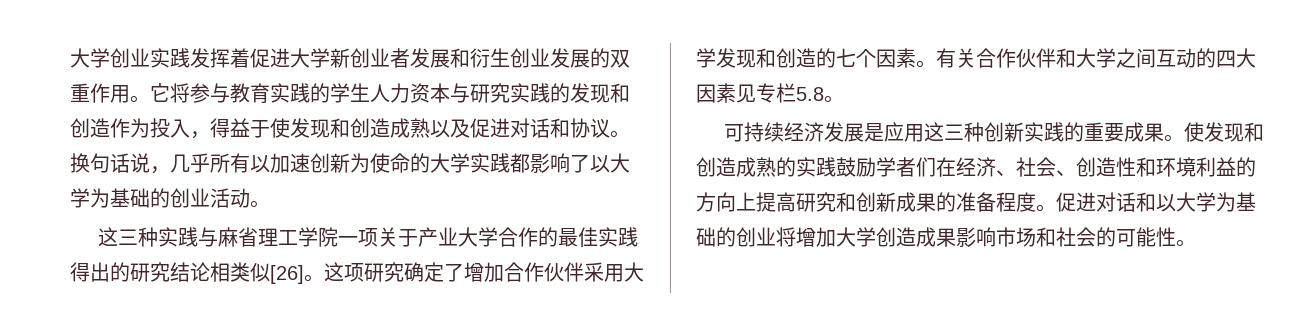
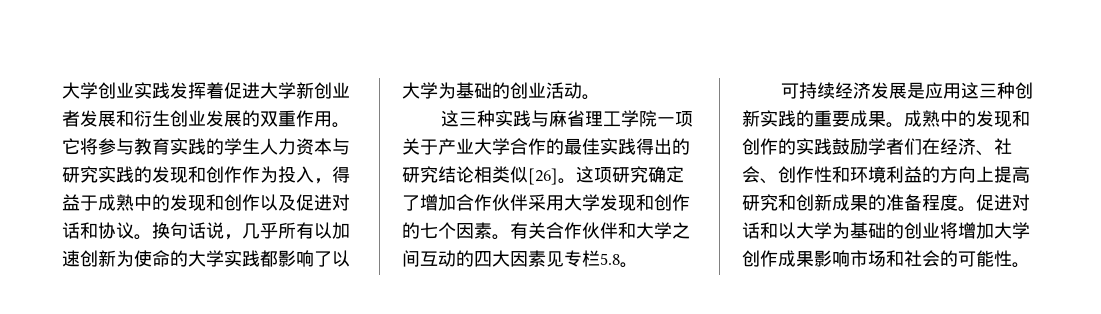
[90,118,110,138] 造 -> [224,166,242,183] 作
[270,118,430,138] 使发现和创造成熟 -> [98,194,260,211] 成熟中的发现和创作
[796,48,816,68] 造 -> [672,194,690,211] 作
[1184,122,1265,142] [696,157,776,177] 使发现和创造成熟 -> [904,110,1030,127] [742,138,778,155] 成熟中的发现和创作
[1096,157,1116,177] 造 -> [796,166,814,183] 作
[896,227,916,247] 造 -> [760,250,778,267] 作

